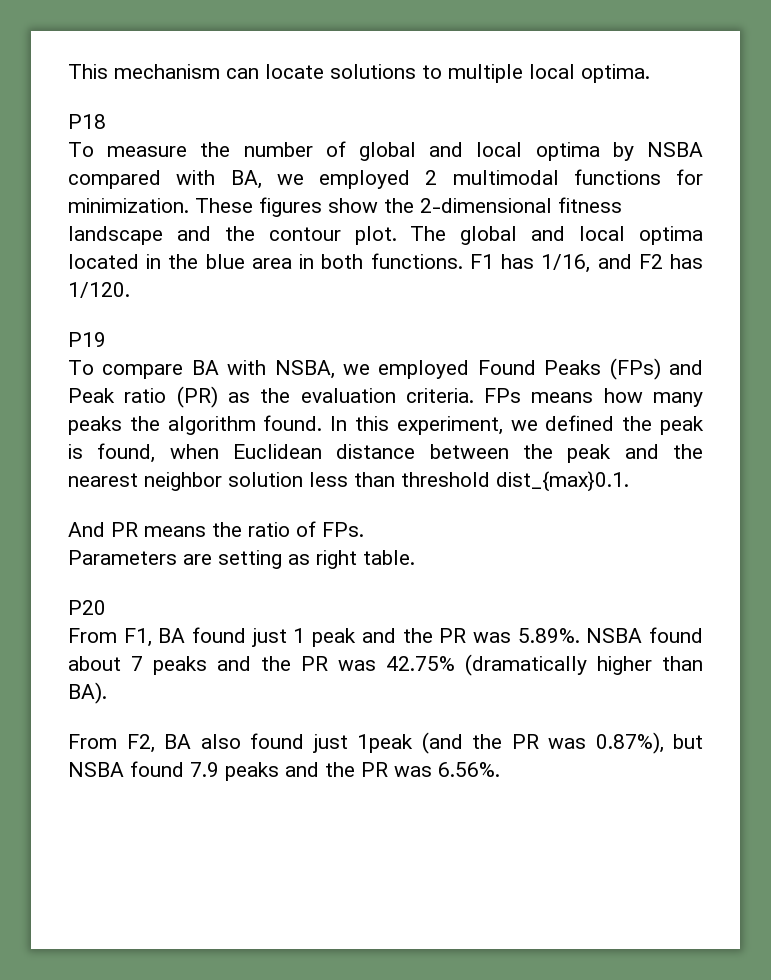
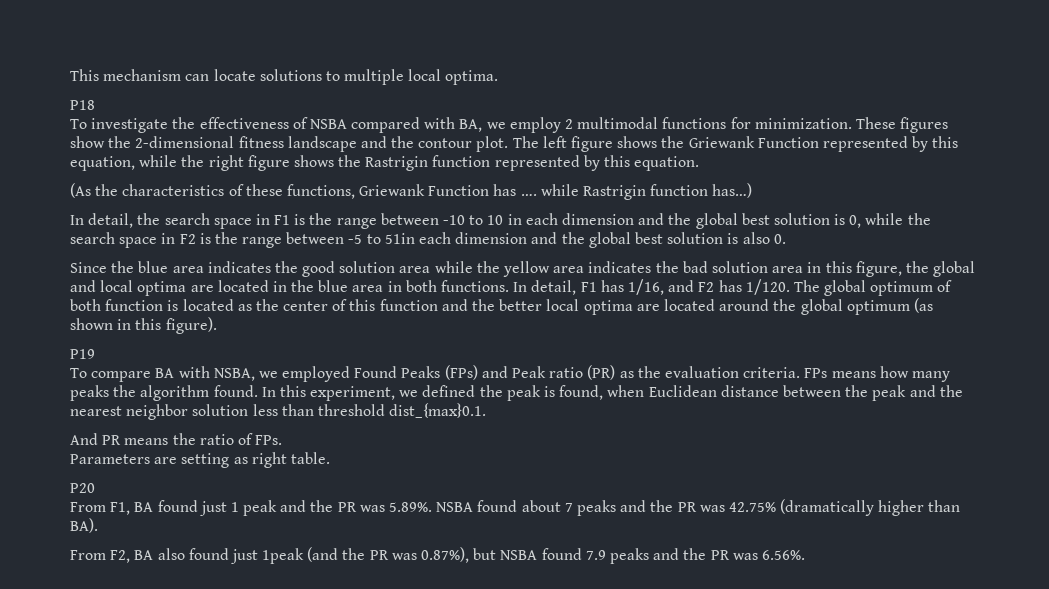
[107,141,634,161] measure the number of global and local optima by -> [91,117,308,133] investigate the effectiveness of
[319,170,410,189] employed -> [509,117,561,133] employ
[460,226,704,245] global and local optima -> [542,136,959,152] [70,155,700,171] [70,183,753,200] [70,213,931,229] [70,232,786,248] [70,261,976,277] [70,280,214,296] left figure shows the Griewank Function represented by this equation, while the right figure shows the Rastrigin function represented by this equation. // (As the characteristics of these functions, Griewank Function has …. while Rastrigin function has…) // In detail, the search space in F1 is the range between -10 to 10 in each dimension and the global best solution is 0, while the search space in F2 is the range between -5 to 51in each dimension and the global best solution is also 0. // Since the blue area indicates the good solution area while the yellow area indicates the bad solution area in this figure, the global and local optima are
(463, 261) none -> [513,280,577,295] In detail,
(130, 290) none -> [793,280,953,296] [70,298,933,315] [70,317,217,334] The global optimum of both function is located as the center of this function and the better local optima are located around the global optimum (as shown in this figure).

